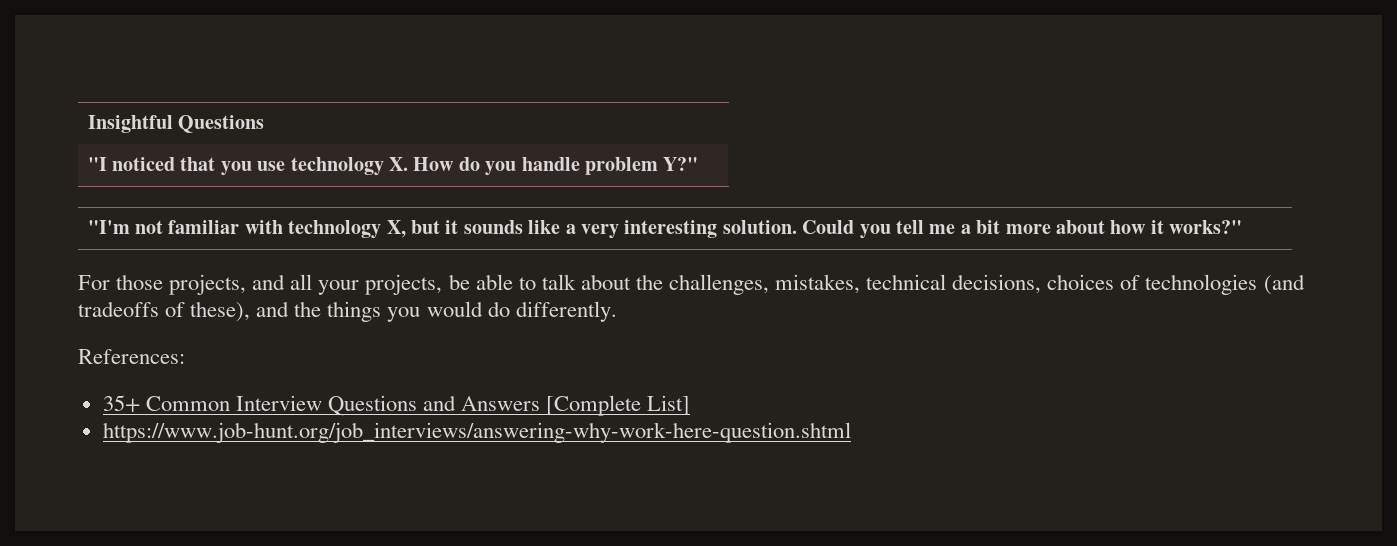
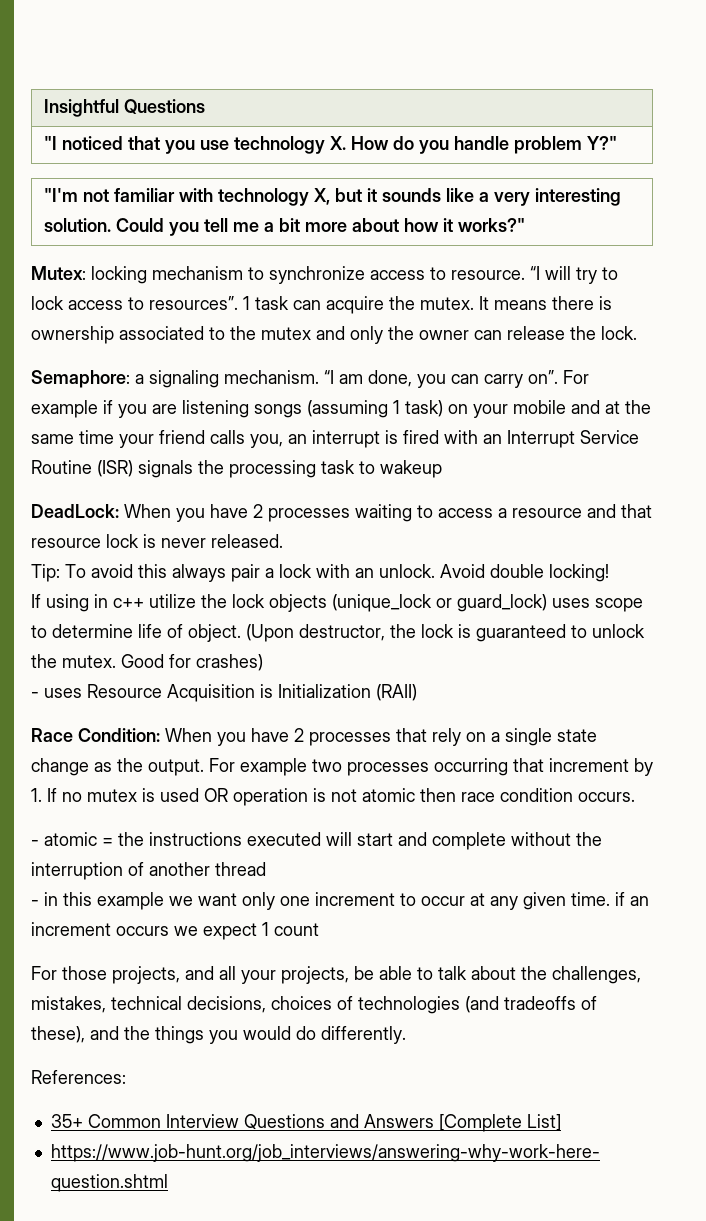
(1243, 227) none -> [31,266,618,284] [31,296,612,314] [31,326,637,344] [31,370,589,388] [31,400,651,418] [31,430,639,448] [31,460,442,478] [31,504,652,522] [31,534,283,548] [31,564,609,582] [31,594,643,612] [31,624,645,642] [31,654,263,671] [31,684,417,702] [31,728,597,746] [31,758,653,776] [31,788,635,806] [31,832,602,850] [31,862,266,880] [31,892,649,910] [31,922,319,940] // Mutex: locking mechanism to synchronize access to resource. “I will try to lock access to resources”. 1 task can acquire the mutex. It means there is ownership associated to the mutex and only the owner can release the lock. // Semaphore: a signaling mechanism. “I am done, you can carry on”. For example if you are listening songs (assuming 1 task) on your mobile and at the same time your friend calls you, an interrupt is fired with an Interrupt Service Routine (ISR) signals the processing task to wakeup // DeadLock: When you have 2 processes waiting to access a resource and that resource lock is never released. // Tip: To avoid this always pair a lock with an unlock. Avoid double locking! // If using in c++ utilize the lock objects (unique_lock or guard_lock) uses scope to determine life of object. (Upon destructor, the lock is guaranteed to unlock the mutex. Good for crashes) // - uses Resource Acquisition is Initialization (RAII) // Race Condition: When you have 2 processes that rely on a single state change as the output. For example two processes occurring that increment by 1. If no mutex is used OR operation is not atomic then race condition occurs. // - atomic = the instructions executed will start and complete without the interruption of another thread // - in this example we want only one increment to occur at any given time. if an increment occurs we expect 1 count

